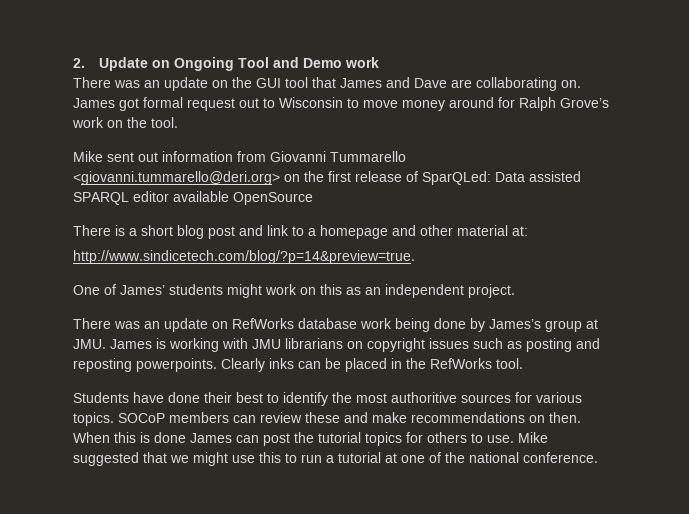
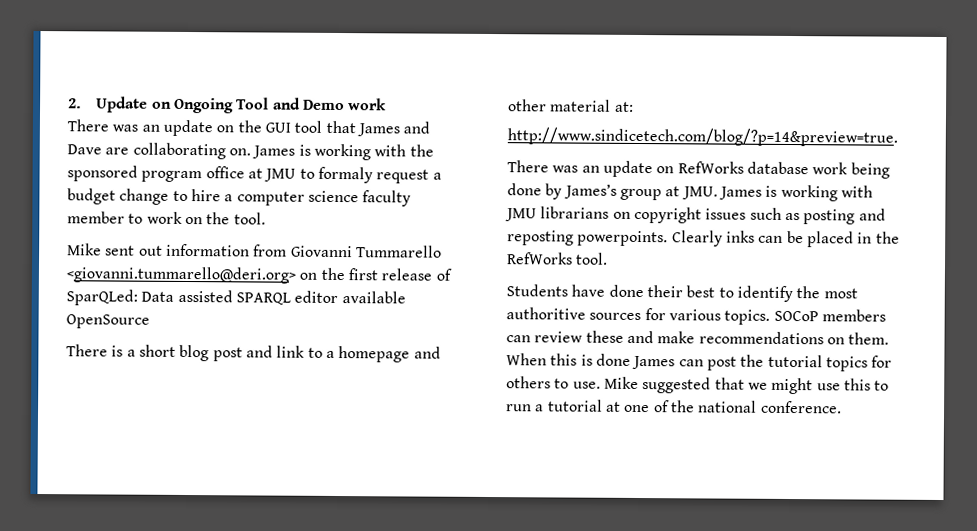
[119,97,609,111] got formal request out to Wisconsin to move money around for Ralph Grove’s -> [298,143,434,161] [67,165,442,184] [67,188,412,207] [67,211,144,224] is working with the sponsored program office at JMU to formaly request a budget change to hire a computer science faculty member to
[73,284,515,298] // One of James’ students might work on this as an independent project. -> (898, 137) none
[549,412,581,423] then. -> [848,332,890,345] them.

